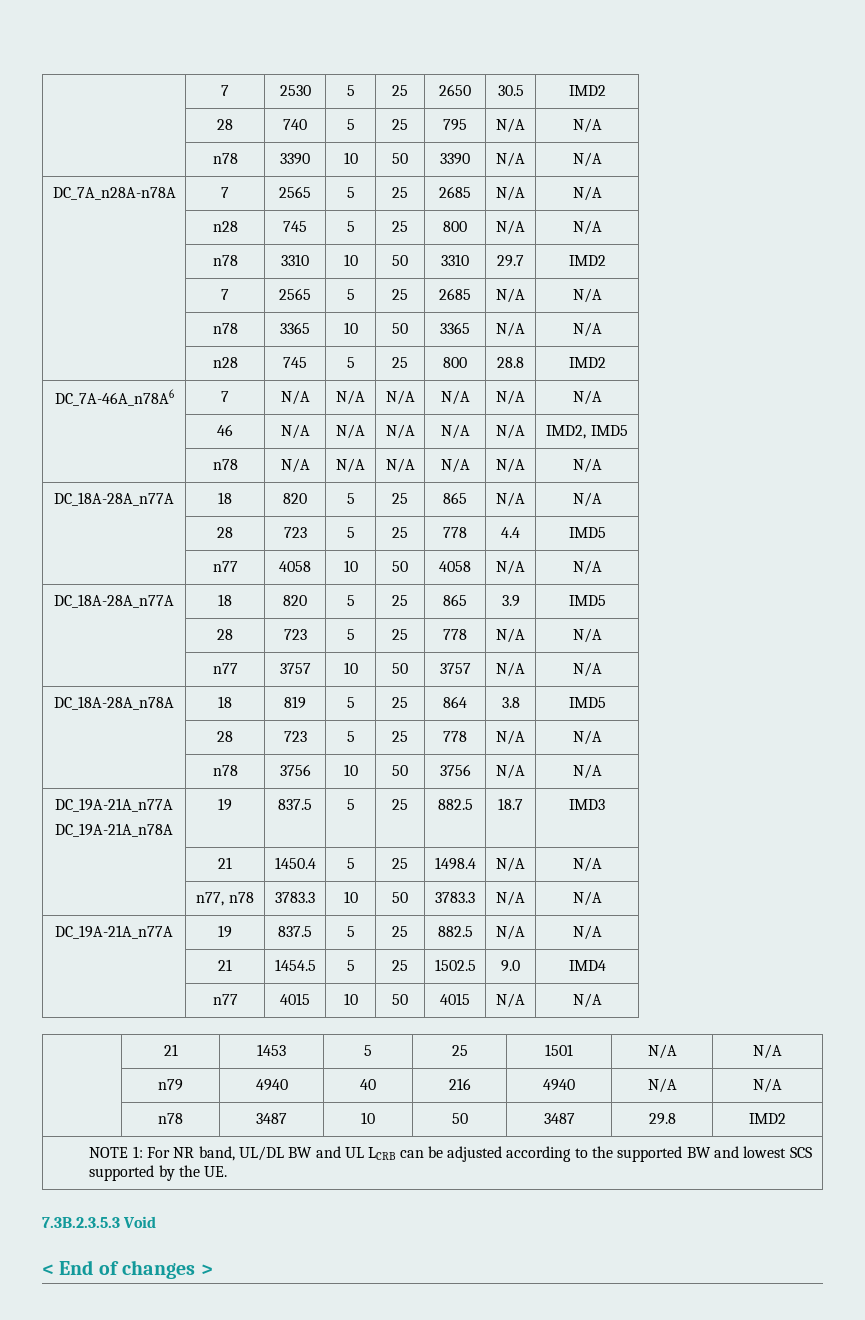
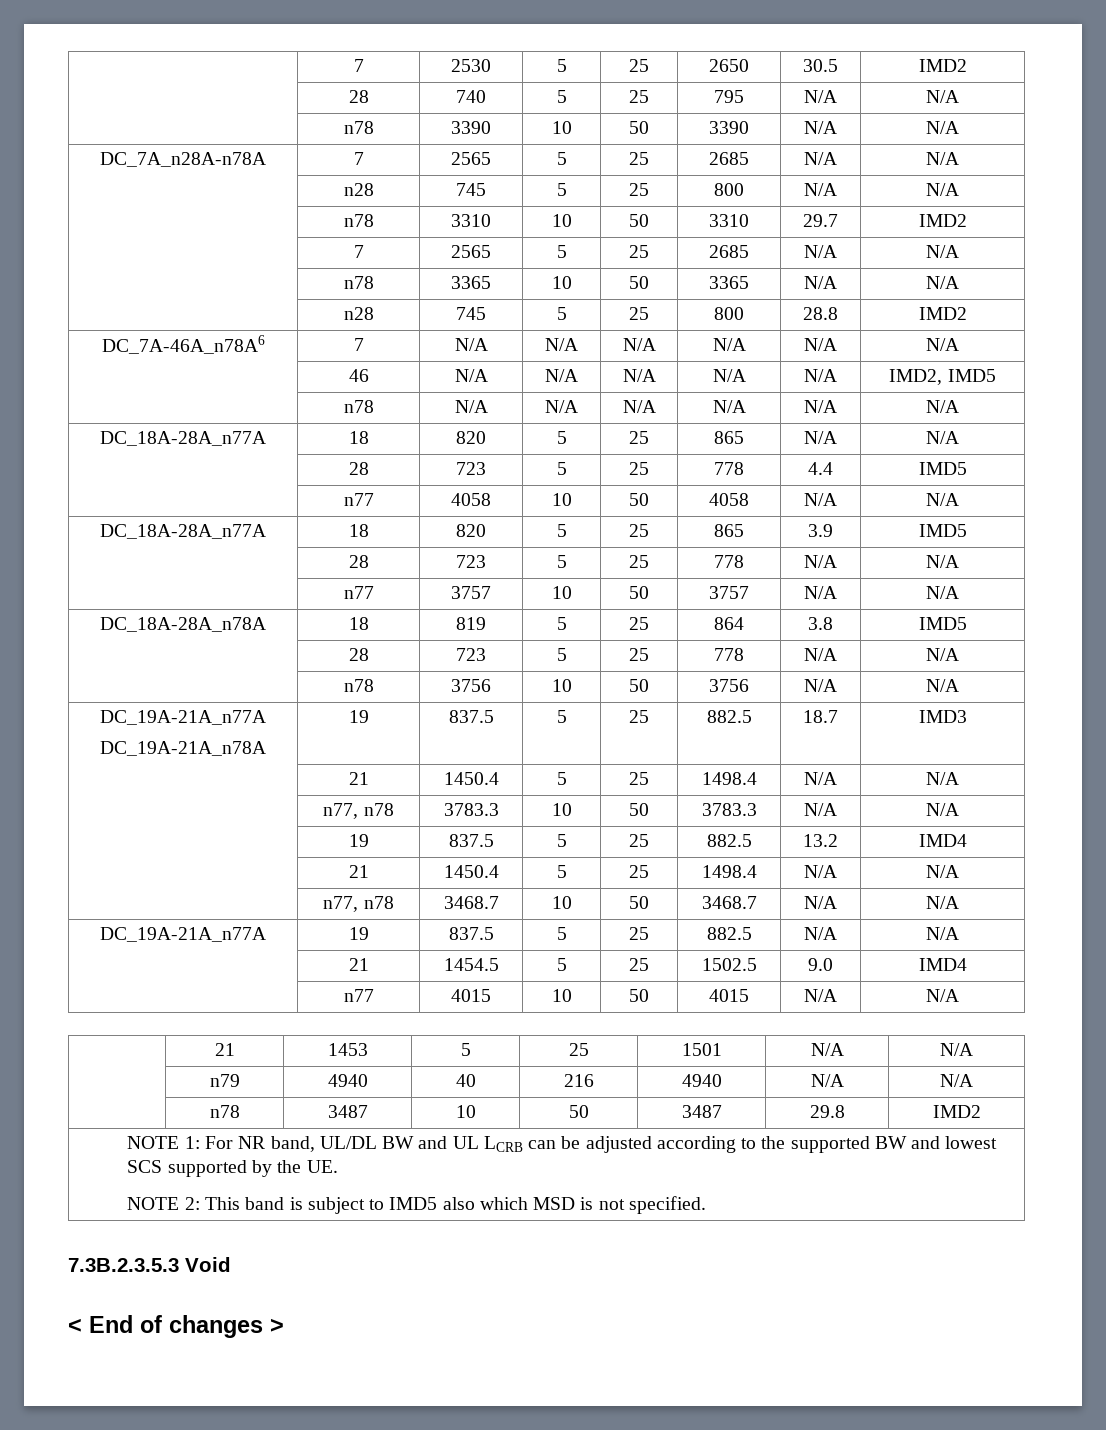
(602, 898) none -> [348,834,369,847] [448,834,494,847] [556,834,567,847] [629,834,649,847] [706,834,752,847] [803,834,838,847] [918,834,967,847] [348,865,369,878] [443,865,499,878] [556,865,567,878] [629,865,649,878] [701,865,757,878] [804,865,837,878] [926,865,959,878] [323,896,394,912] [443,896,499,909] [551,896,572,909] [629,896,649,909] [701,896,757,909] [804,896,837,909] [926,896,959,909] // | 19 | 837.5 | 5 | 25 | 882.5 | 13.2 | IMD4 // | 21 | 1450.4 | 5 | 25 | 1498.4 | N/A | N/A // | n77, n78 | 3468.7 | 10 | 50 | 3468.7 | N/A | N/A
(228, 1171) none -> [127,1196,706,1214] // NOTE 2: This band is subject to IMD5 also which MSD is not specified.

